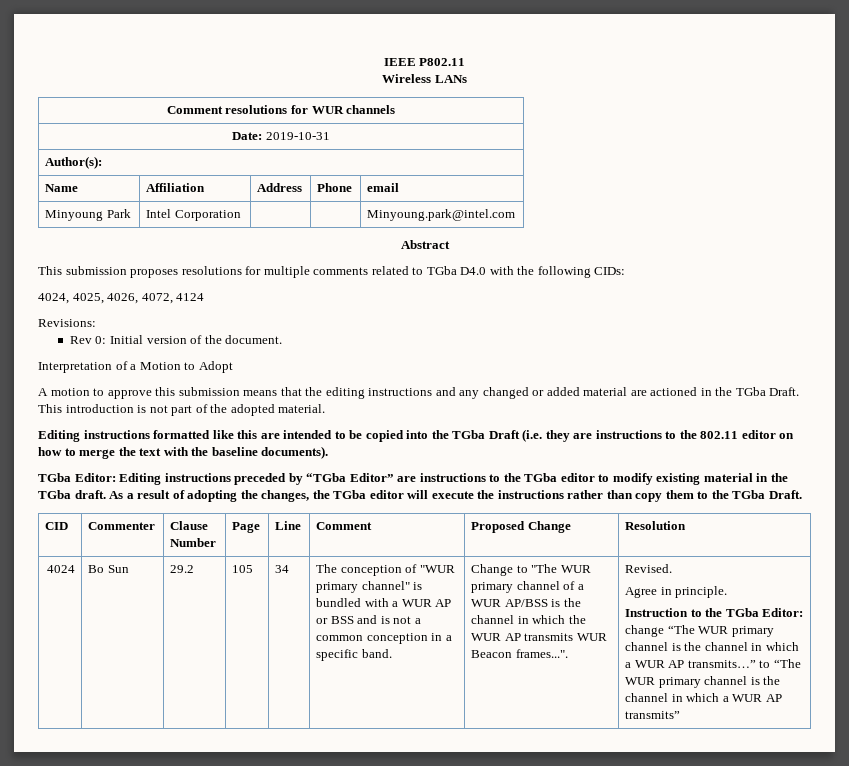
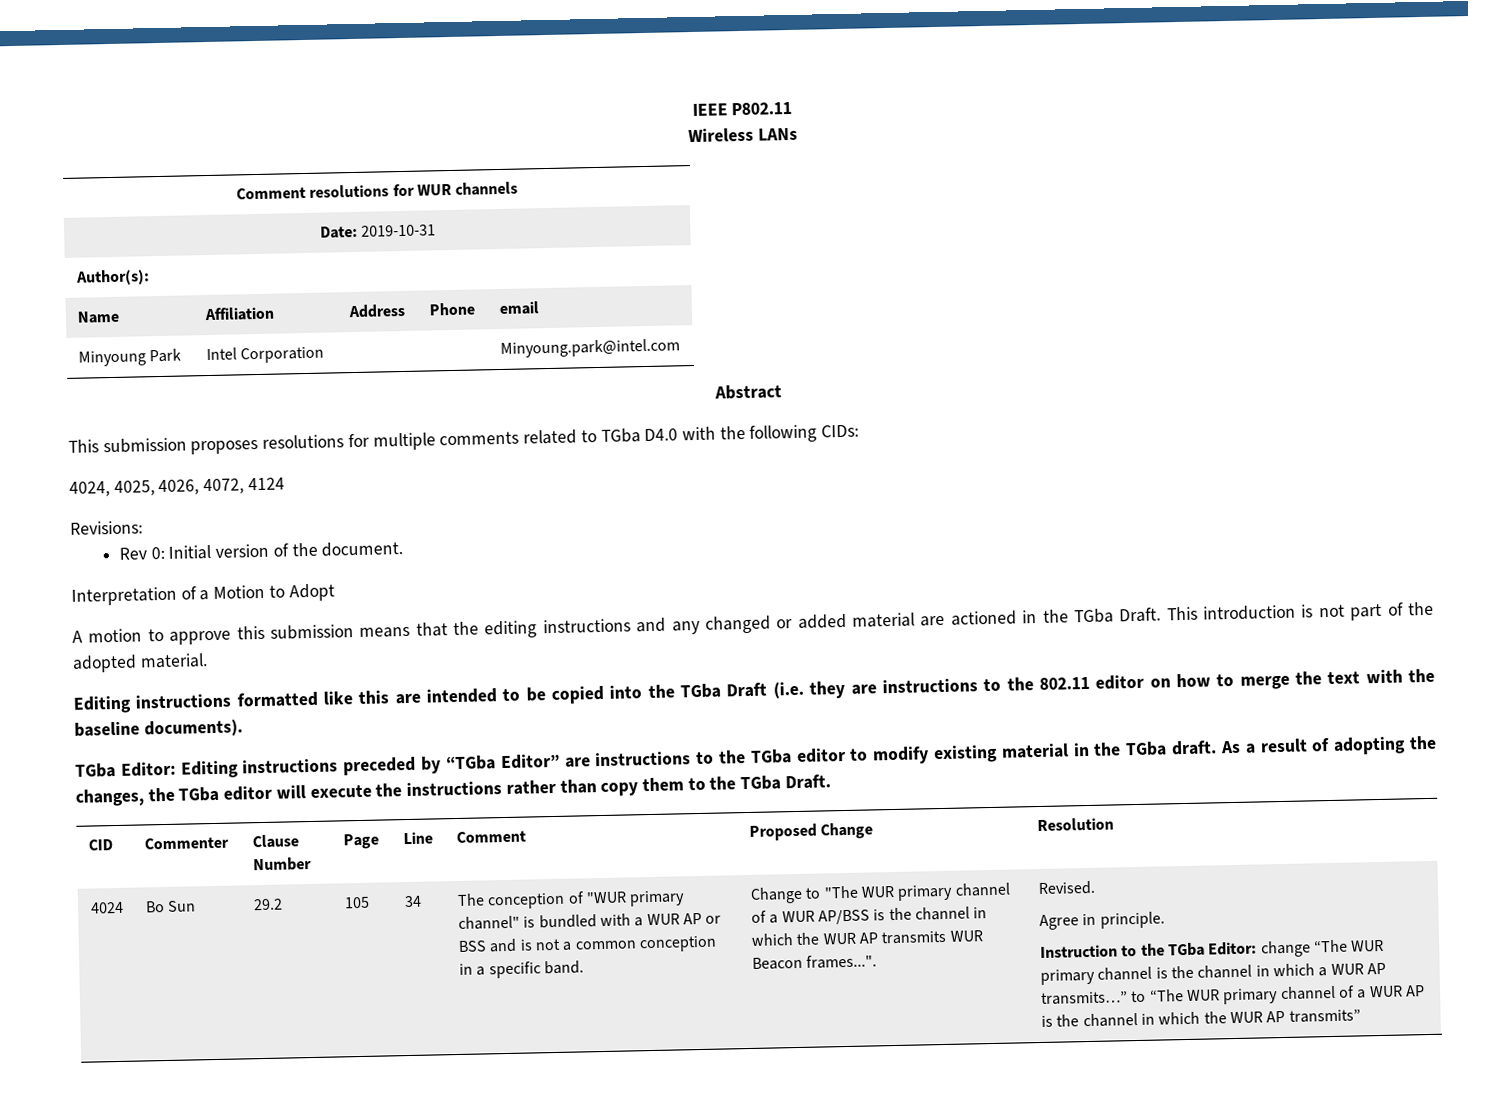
[750,676,781,685] [625,693,729,702] is the channel in which a -> [1337,985,1425,999] [1040,1011,1227,1028] of a WUR AP is the channel in which the

